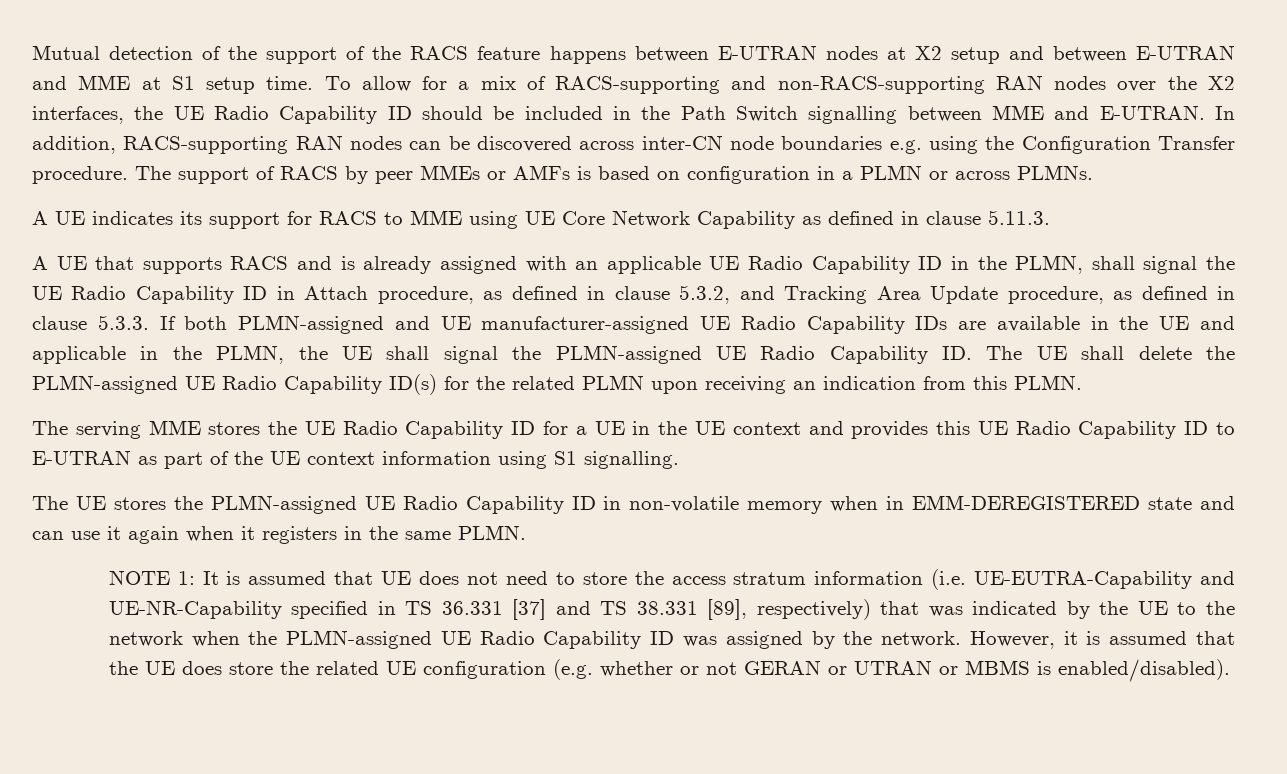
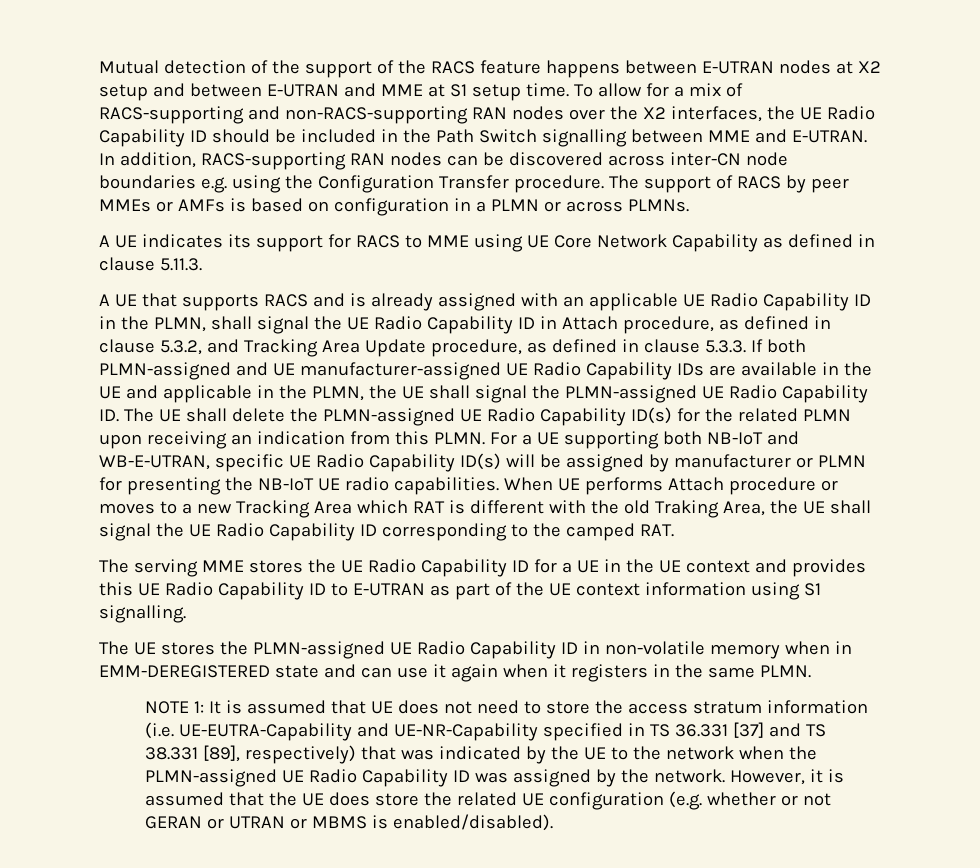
(1082, 382) none -> [489,431,799,449] [99,453,866,472] [99,477,838,495] [99,500,871,518] [99,523,674,541] For a UE supporting both NB-IoT and WB-E-UTRAN, specific UE Radio Capability ID(s) will be assigned by manufacturer or PLMN for presenting the NB-IoT UE radio capabilities. When UE performs Attach procedure or moves to a new Tracking Area which RAT is different with the old Traking Area, the UE shall signal the UE Radio Capability ID corresponding to the camped RAT.

